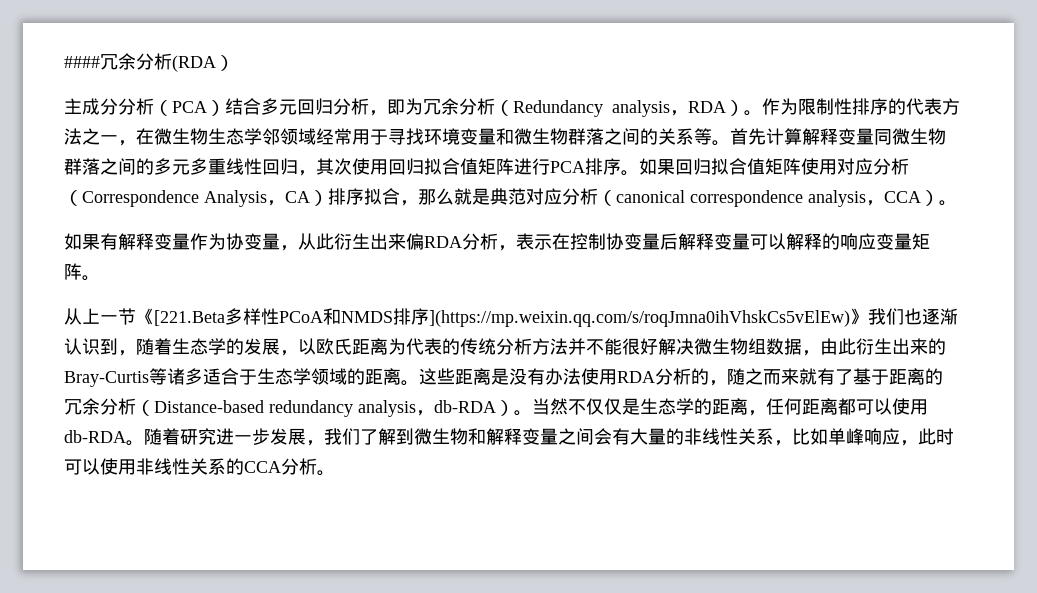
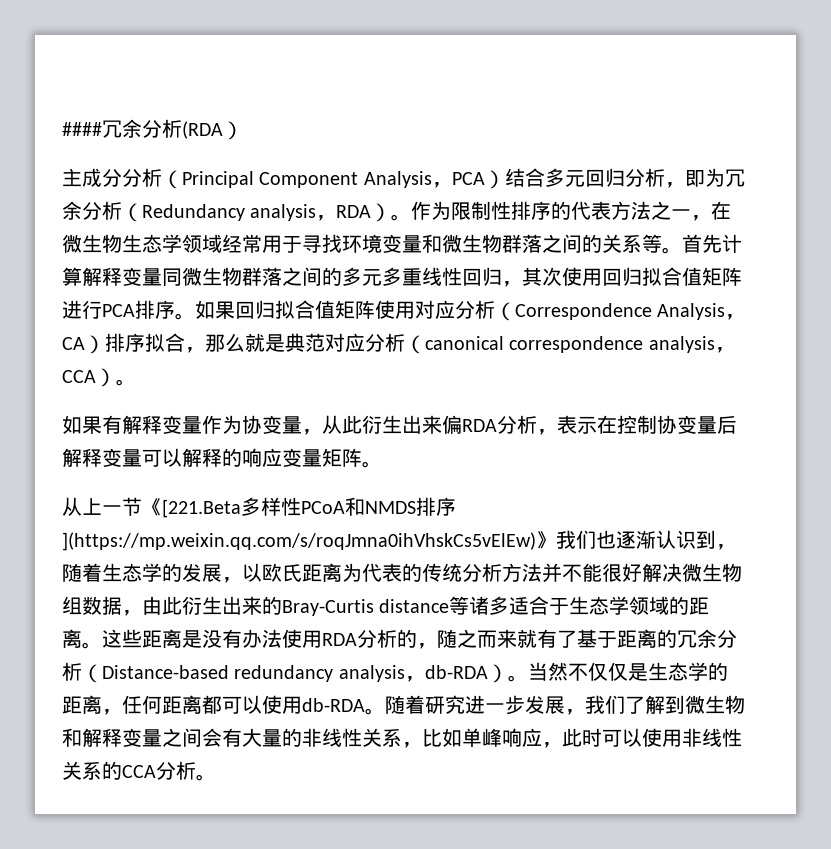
(172, 108) none -> [182,171,452,188] Principal Component Analysis，
[262,128,280,145] 邻 -> (182, 243) none
(149, 379) none -> [379,599,450,613] distance

